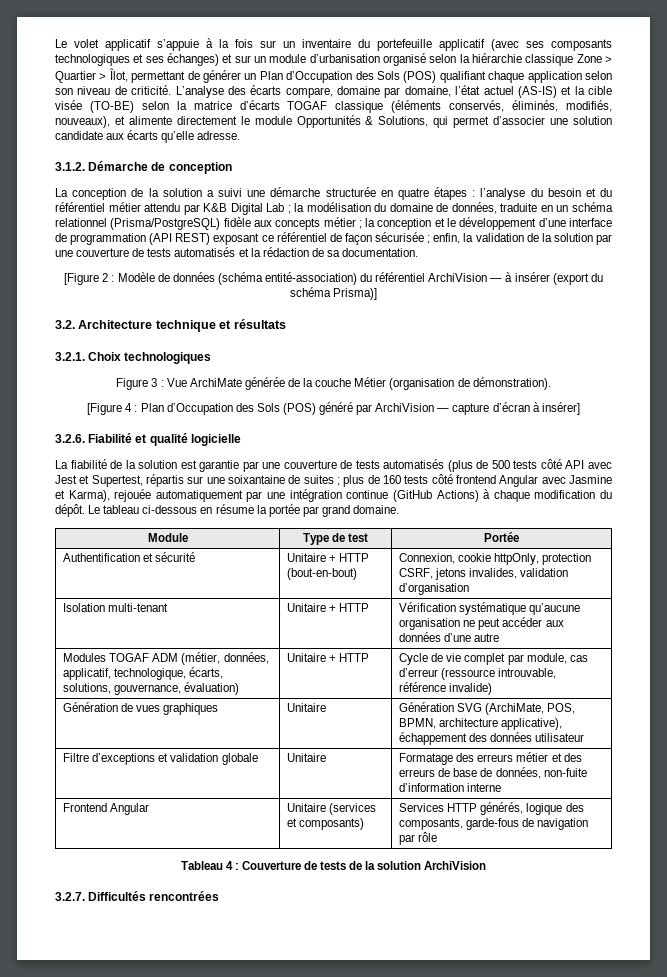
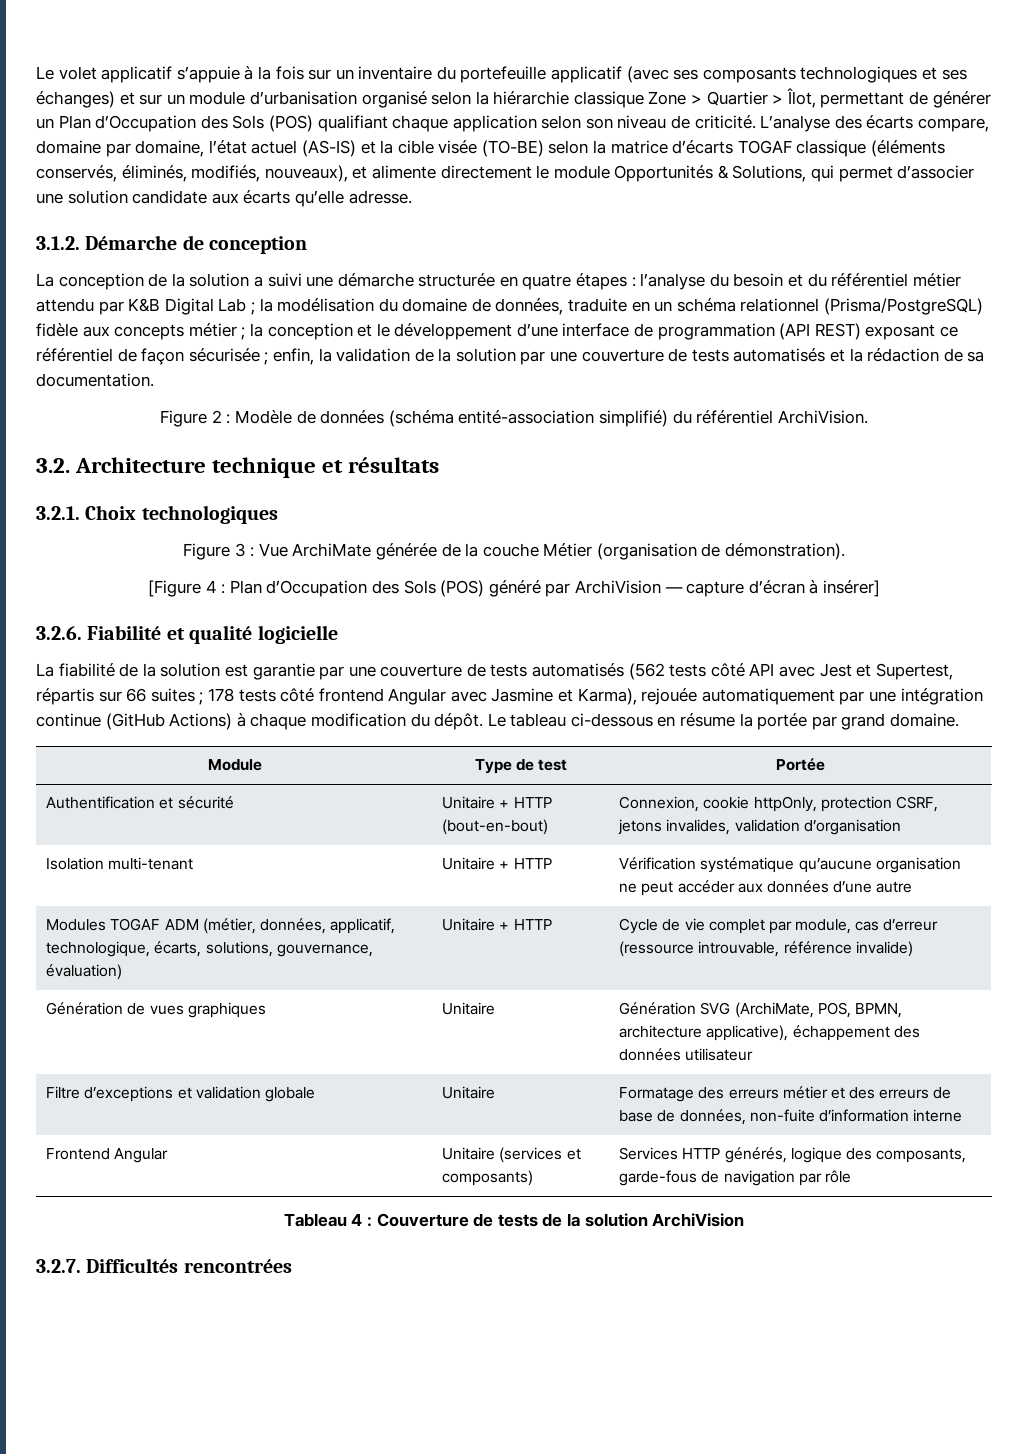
[64,273,100,285] [Figure -> [160,410,208,427] Figure
[264,272,603,285] [289,287,378,300] entité-association) du référentiel ArchiVision — à insérer (export du schéma Prisma)] -> [458,410,868,427] entité-association simplifié) du référentiel ArchiVision.
[447,460,510,472] (plus de 500 -> [628,663,665,680] (562
[206,475,401,487] une soixantaine de suites ; plus de 160 -> [126,688,234,705] 66 suites ; 178

